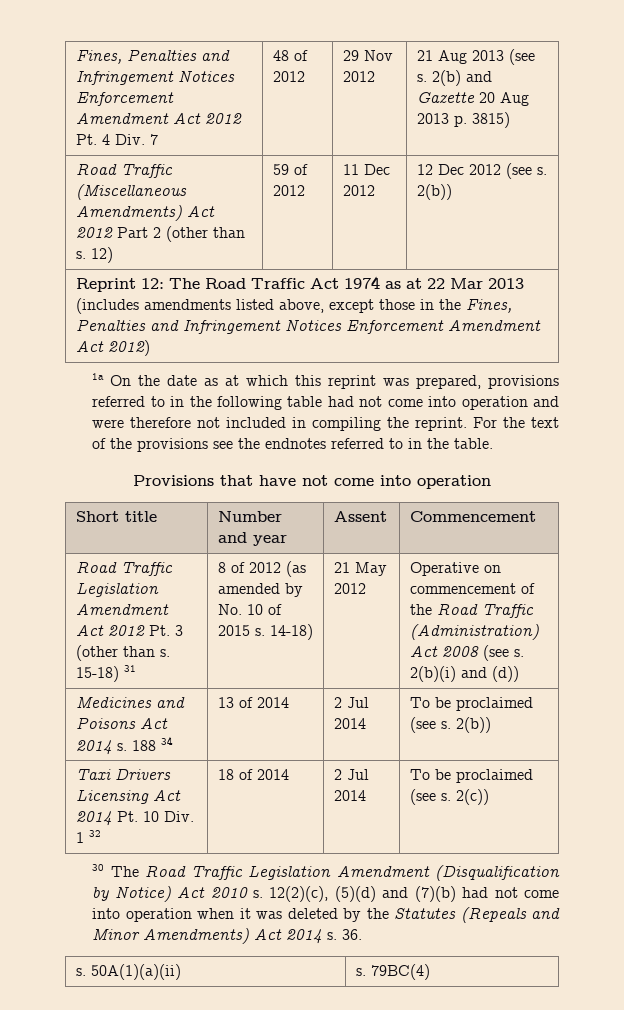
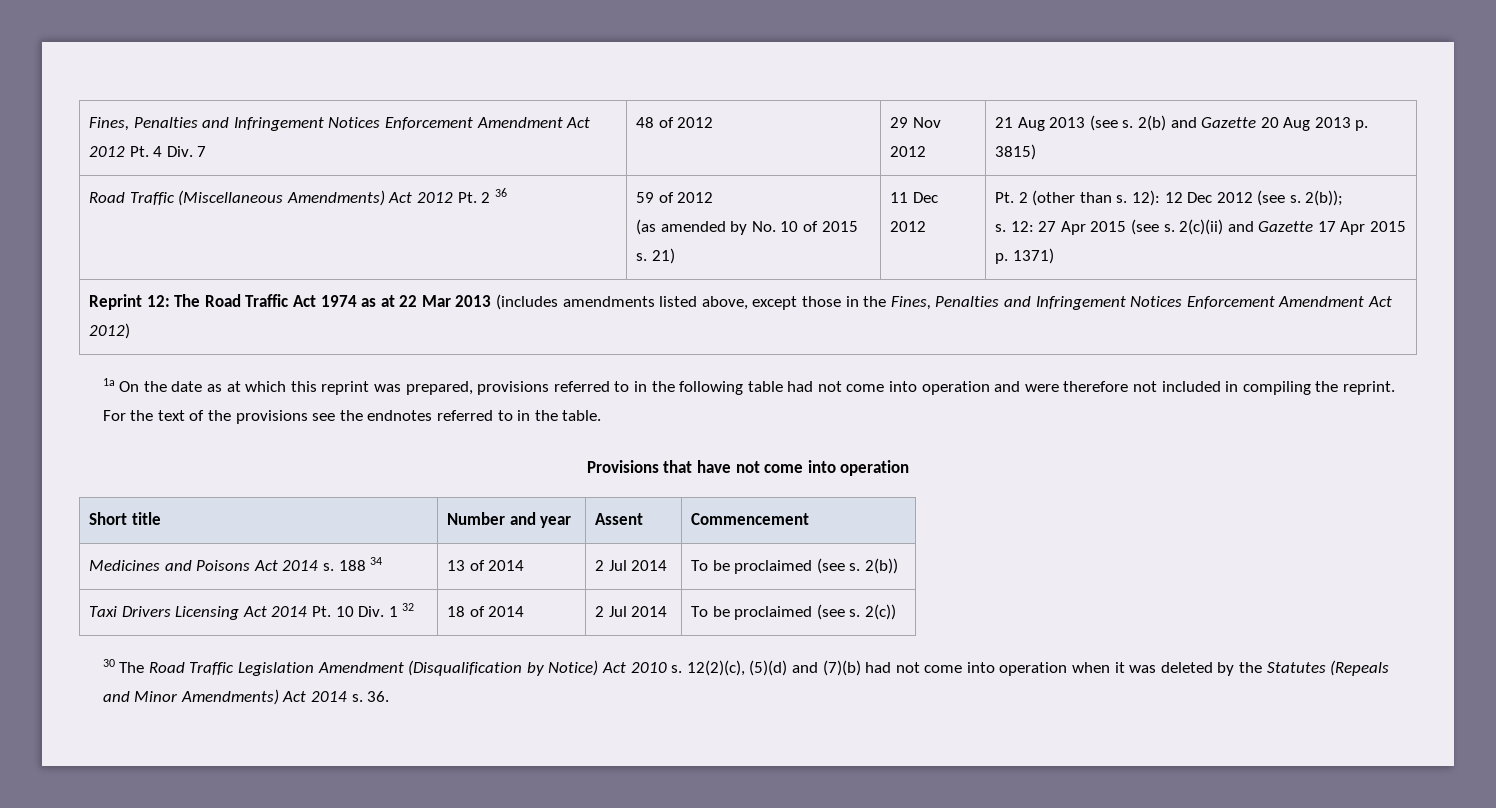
[116,226,245,242] [75,247,113,263] [272,164,308,175] [272,185,305,196] [342,164,390,175] [342,185,375,196] Part 2 (other than s. 12) | 59 of 2012 | 11 Dec 2012 | -> [457,188,507,203] [635,192,714,203] [635,219,858,235] [635,248,675,264] [889,192,938,203] [889,221,926,232] [994,190,1160,206] Pt. 2 36 | 59 of 2012 // (as amended by No. 10 of 2015 s. 21) | 11 Dec 2012 | Pt. 2 (other than s. 12):
[416,184,452,200] 2(b)) -> [1305,190,1344,206] [994,219,1407,235] [994,248,1054,264] 2(b)); // s. 12: 27 Apr 2015 (see s. 2(c)(ii) and Gazette 17 Apr 2015 p. 1371)
[75,561,173,576] [75,582,159,597] [75,604,169,615] [75,625,183,636] [75,645,170,661] [75,665,136,682] [217,561,306,577] [217,583,303,597] [217,604,282,615] [217,624,313,640] [333,562,387,576] [333,583,366,594] [409,562,501,576] [409,583,535,594] [409,603,534,618] [409,624,539,640] [409,645,524,661] [409,666,519,682] // Road Traffic Legislation Amendment Act 2012 Pt. 3 (other than s. 15-18) 31 | 8 of 2012 (as amended by No. 10 of 2015 s. 14-18) | 21 May 2012 | Operative on commencement of the Road Traffic (Administration) Act 2008 (see s. 2(b)(i) and (d)) -> (809, 519) none
[75,964,181,980] [355,964,430,980] // s. 50A(1)(a)(ii) | s. 79BC(4) -> (390, 696) none

